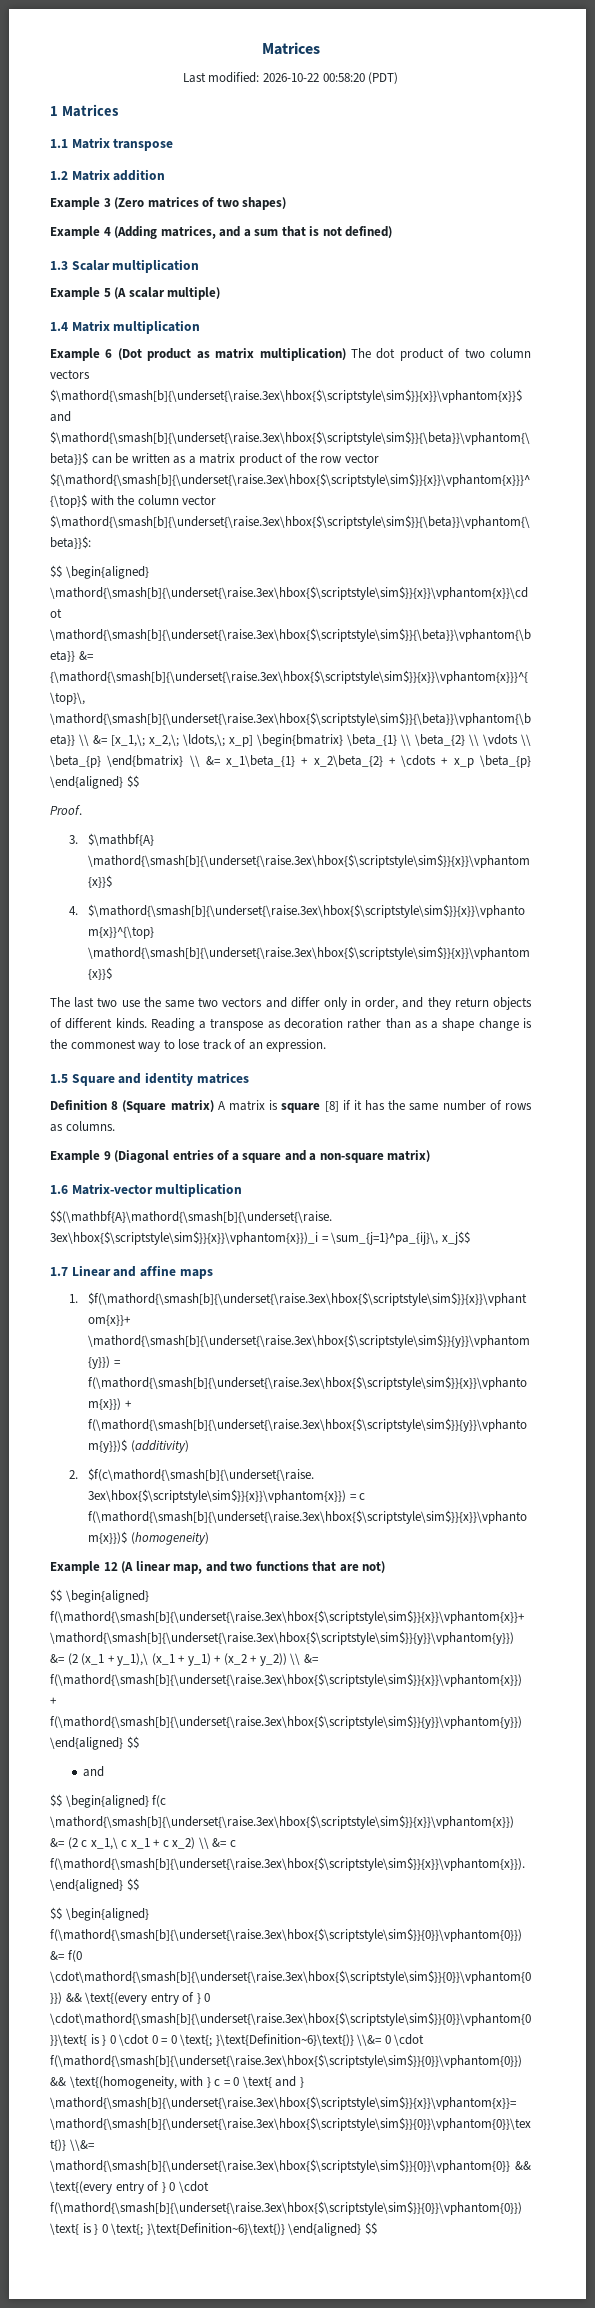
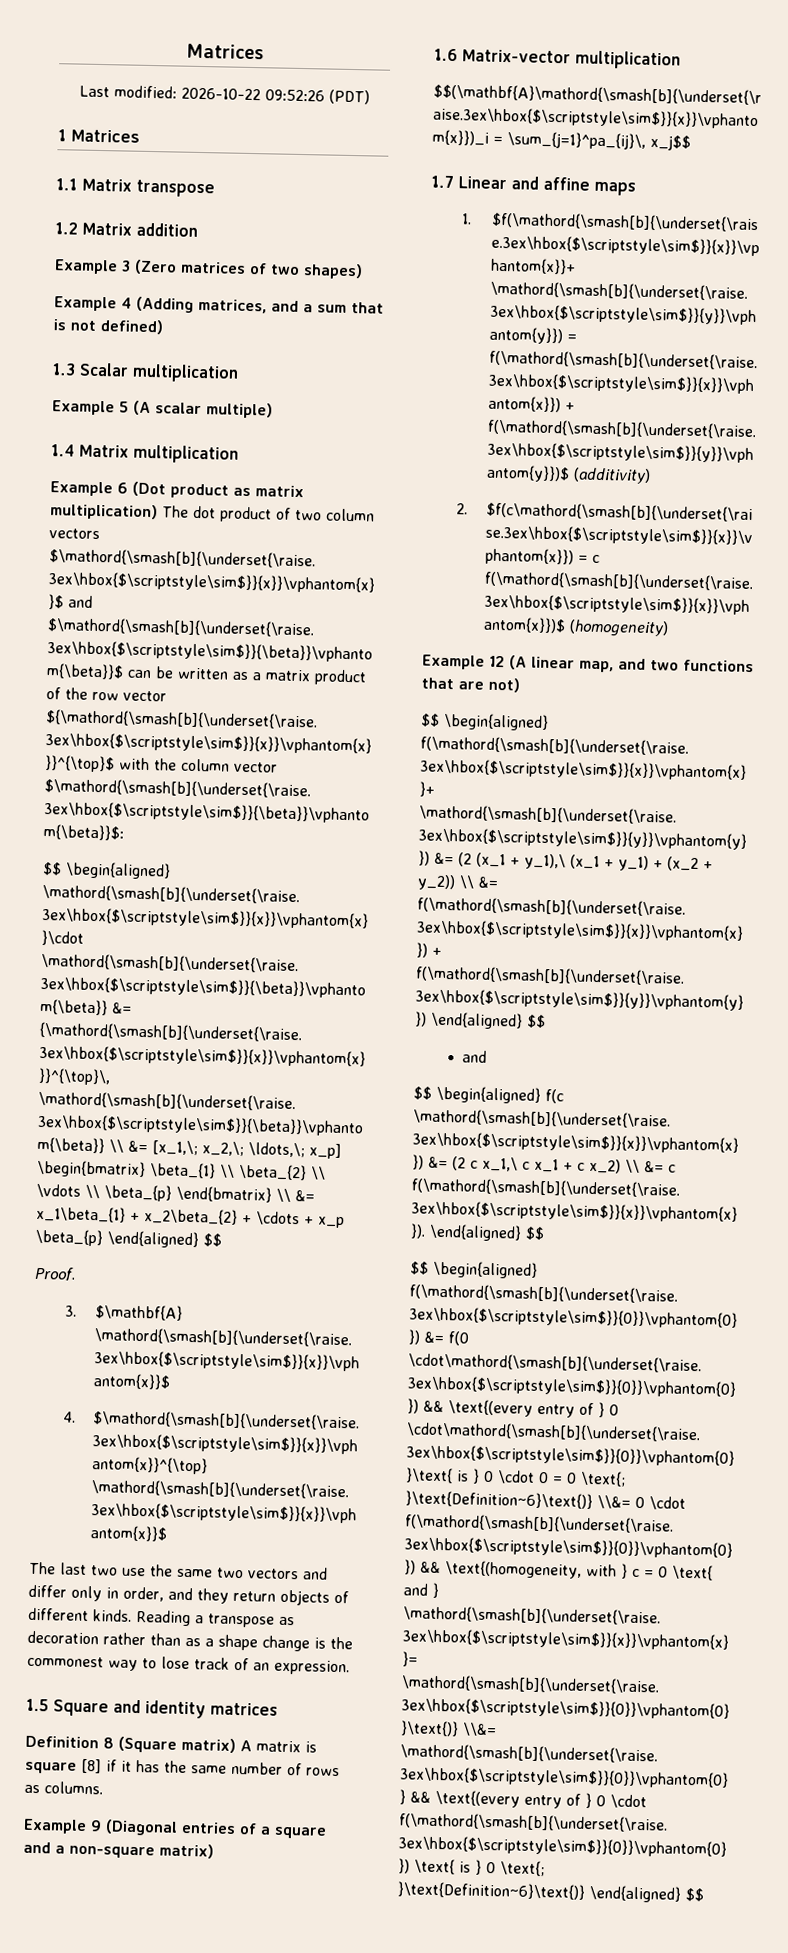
[322,73,365,82] 00:58:20 -> [264,89,325,102] 09:52:26

